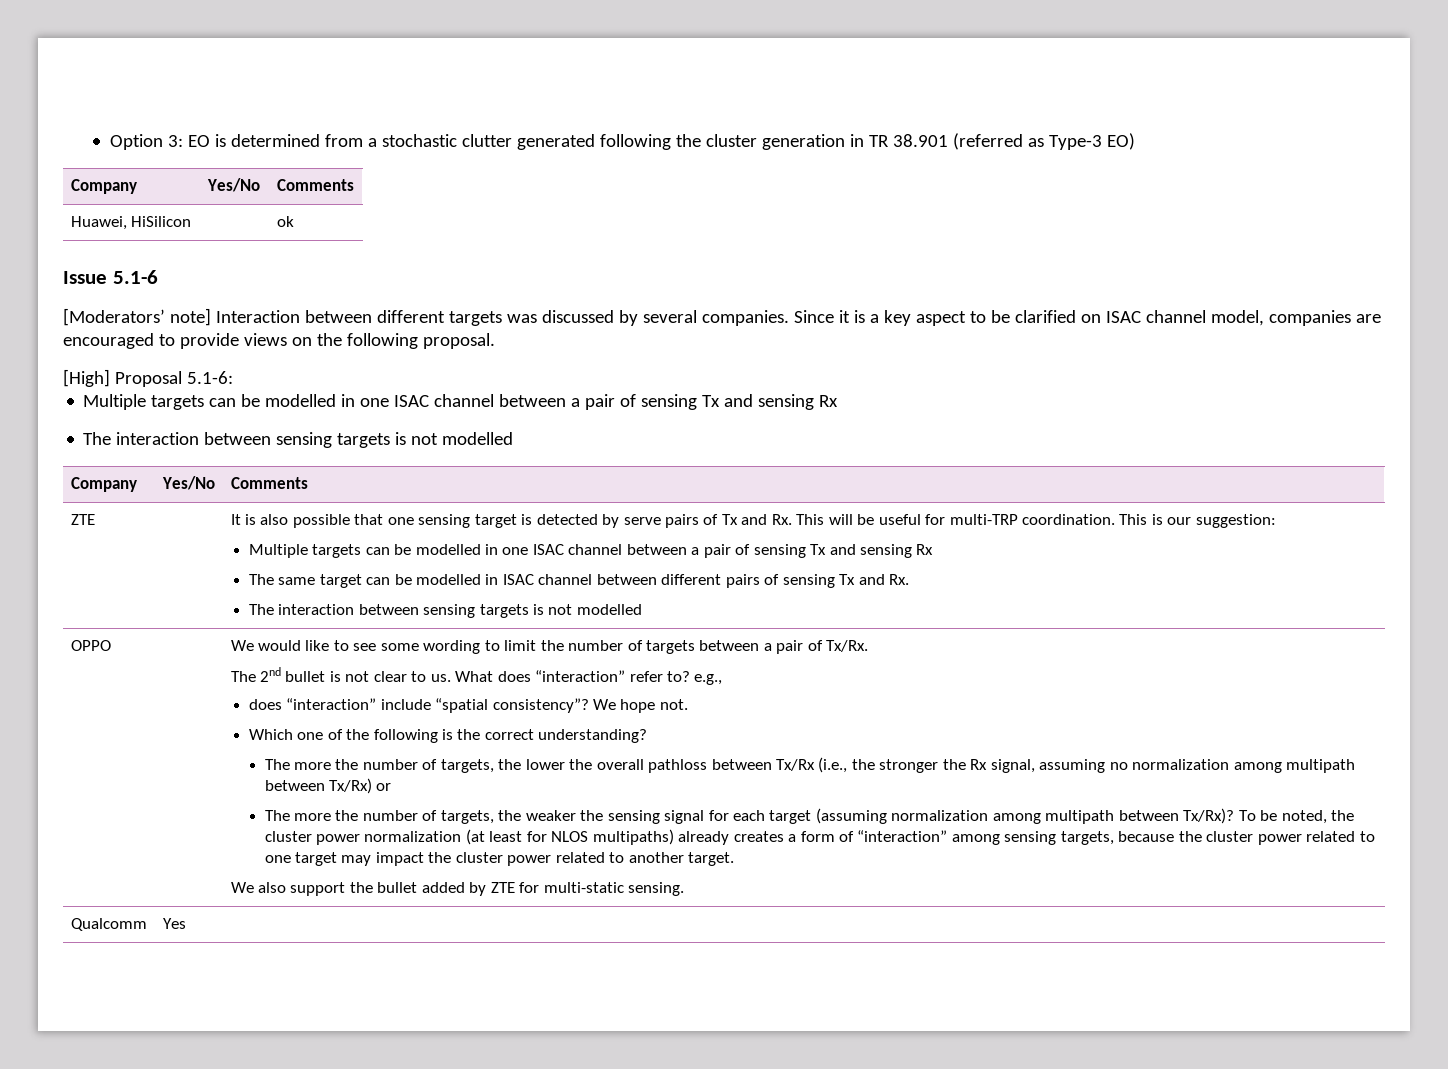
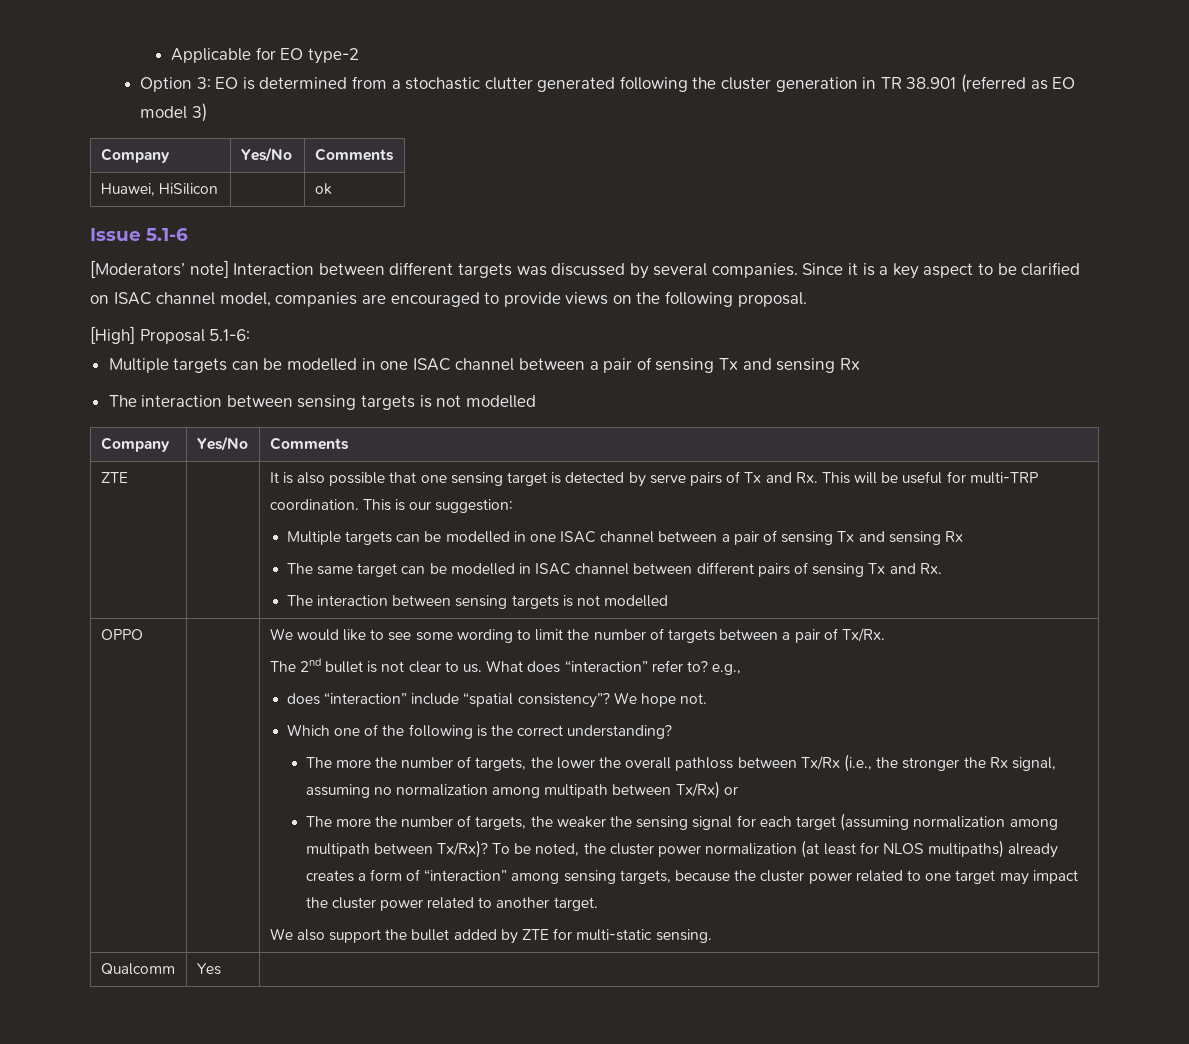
(109, 142) none -> [171,47,360,64] Applicable for EO type-2 //
[1048,133,1135,150] Type-3 EO) -> [1052,77,1076,89] [139,103,207,122] EO model 3)

